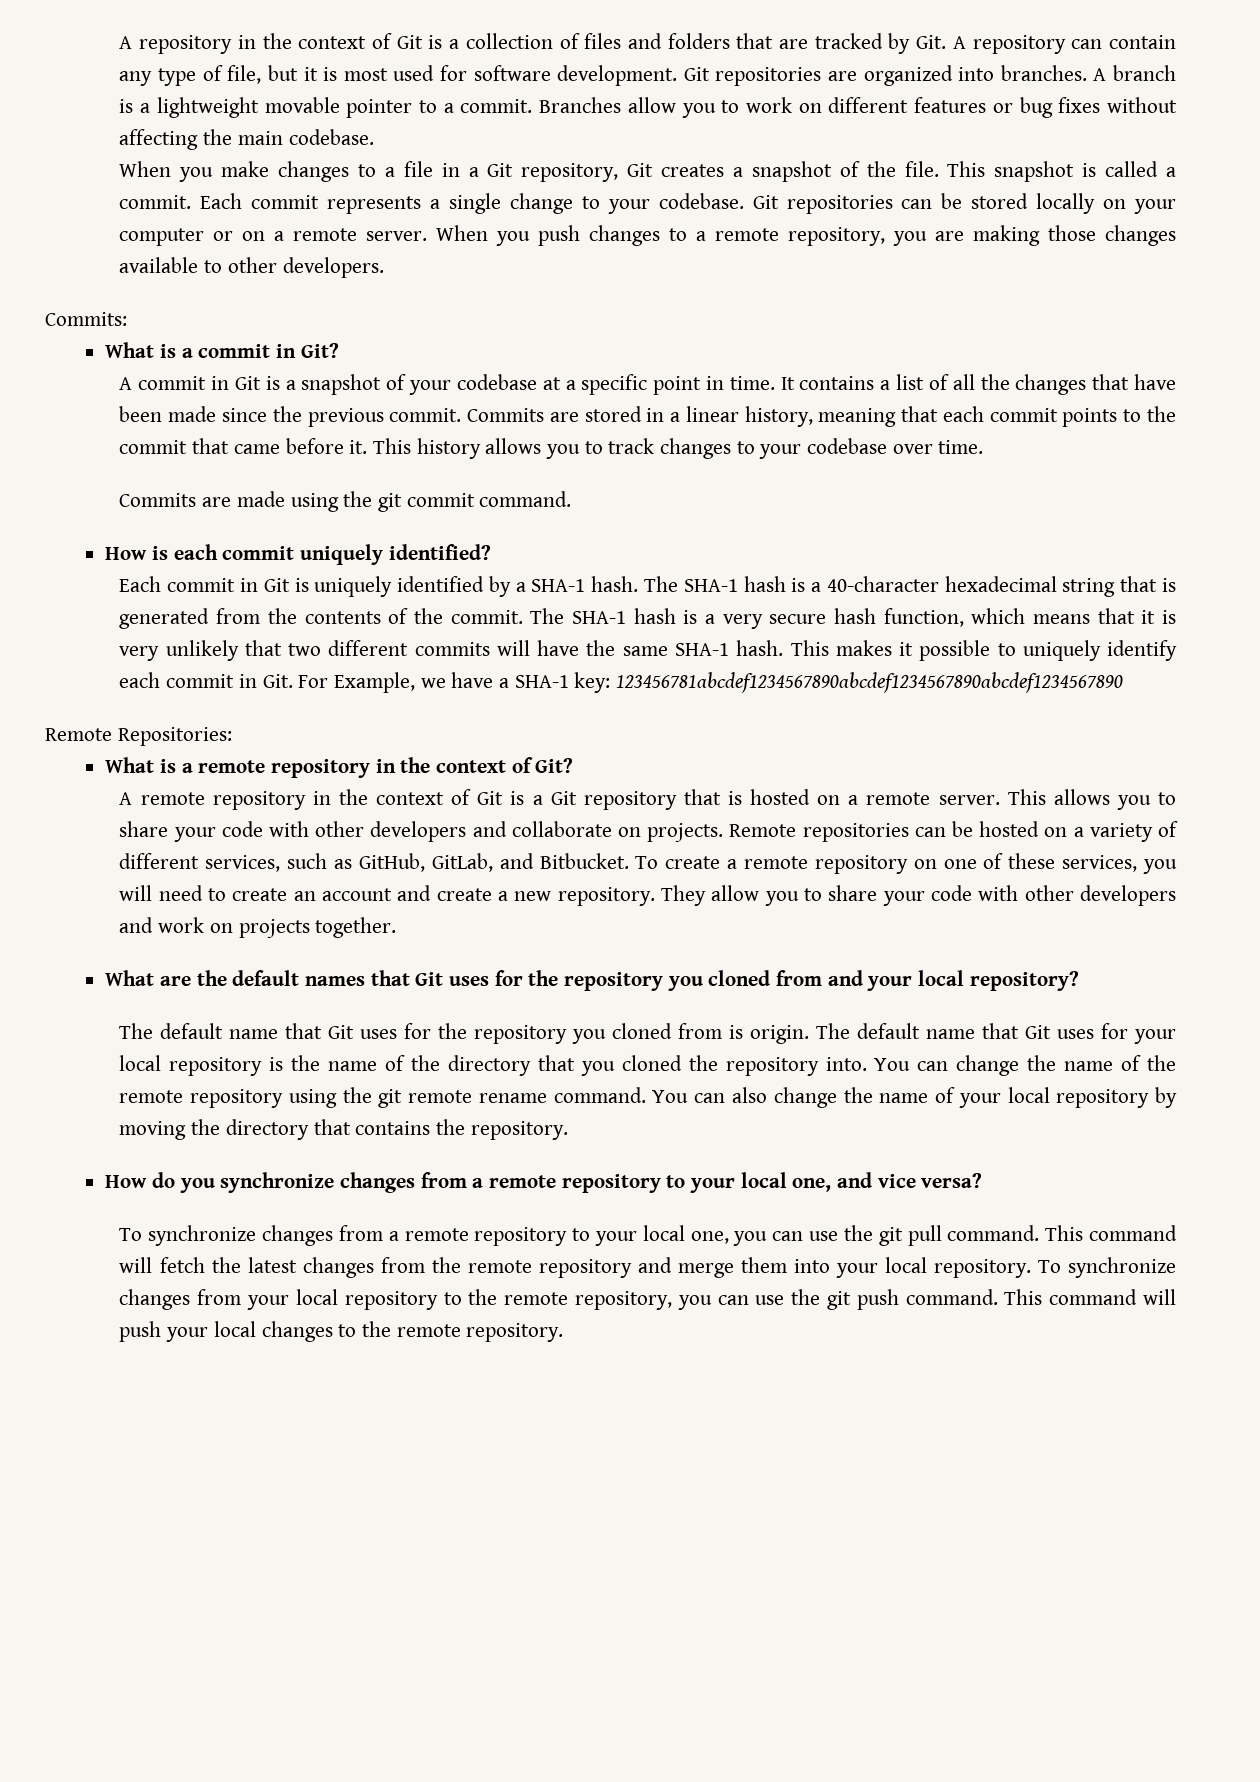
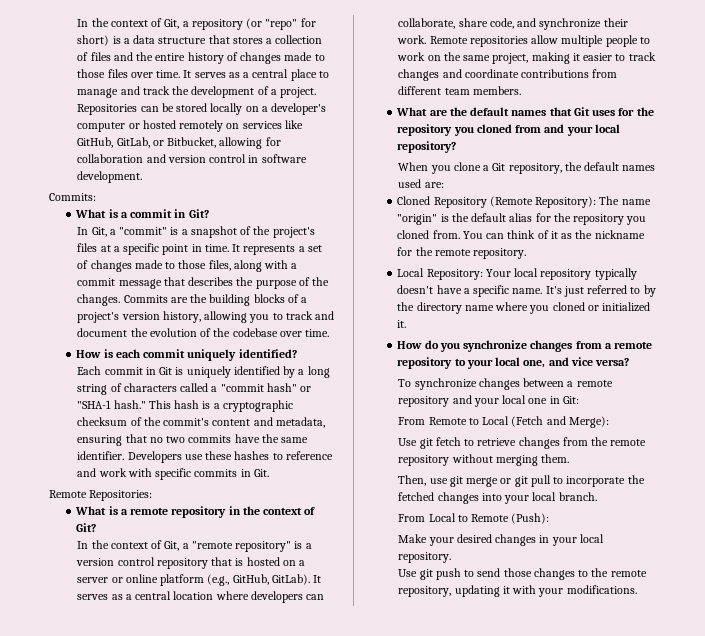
[119,33,1176,54] [119,65,1176,86] [119,97,1177,118] [119,129,374,150] [119,161,1177,182] [119,193,893,214] A repository in the context of Git is a collection of files and folders that are tracked by Git. A repository can contain any type of file, but it is most used for software development. Git repositories are organized into branches. A branch is a lightweight movable pointer to a commit. Branches allow you to work on different features or bug fixes without affecting the main codebase. // When you make changes to a file in a Git repository, Git creates a snapshot of the file. This snapshot is called a commit. Each commit represents a single change to your codebase. Git repositories -> [77,18,316,30] [77,35,323,46] [77,52,325,64] [77,69,329,81] [77,86,317,98] [77,104,138,115] In the context of Git, a repository (or "repo" for short) is a data structure that stores a collection of files and the entire history of changes made to those files over time. It serves as a central place to manage and track the development of a project. Repositories
[1133,199,1176,214] [119,225,1177,246] [119,257,384,278] your computer or on a remote server. When you push changes to a remote repository, you are making those changes available to other developers. -> [261,103,327,115] [77,120,303,132] [77,137,281,149] [77,154,307,163] [77,171,143,183] a developer's computer or hosted remotely on services like GitHub, GitLab, or Bitbucket, allowing for collaboration and version control in software development.
[119,376,261,390] A commit in Git -> [77,227,168,237] In Git, a "commit"
[409,374,537,395] your codebase -> [253,226,315,238] [77,243,98,252] the project's files
[799,374,1176,395] [119,406,1176,427] [119,438,984,459] [119,491,572,512] contains a list of all the changes that have been made since the previous commit. Commits are stored in a linear history, meaning that each commit points to the commit that came before it. This history allows you to track changes to your codebase over time. // Commits are made using the git commit command. -> [243,245,322,255] [77,260,298,272] [77,277,330,289] [77,294,308,306] [77,311,335,323] [77,328,330,337] represents a set of changes made to those files, along with a commit message that describes the purpose of the changes. Commits are the building blocks of a project's version history, allowing you to track and document the evolution of the codebase over time.
[531,576,1176,597] [119,608,1176,629] [119,640,1177,661] [119,672,1123,693] SHA-1 hash. The SHA-1 hash is a 40-character hexadecimal string that is generated from the contents of the commit. The SHA-1 hash is a very secure hash function, which means that it is very unlikely that two different commits will have the same SHA-1 hash. This makes it possible to uniquely identify each commit in Git. For Example, we have a SHA-1 key: 123456781abcdef1234567890abcdef1234567890abcdef1234567890 -> [307,366,330,378] [77,383,312,395] [77,400,293,412] [77,417,325,428] [77,434,309,446] [77,451,333,463] [77,468,269,480] long string of characters called a "commit hash" or "SHA-1 hash." This hash is a cryptographic checksum of the commit's content and metadata, ensuring that no two commits have the same identifier. Developers use these hashes to reference and work with specific commits in Git.
[119,789,577,810] A remote repository in the context of Git is a Git -> [77,540,312,552] [76,557,155,566] In the context of Git, a "remote repository" is a version control
[866,789,1177,810] [119,821,1178,842] [119,853,1178,874] [119,885,1176,906] [119,917,397,938] remote server. This allows you to share your code with other developers and collaborate on projects. Remote repositories can be hosted on a variety of different services, such as GitHub, GitLab, and Bitbucket. To create a remote repository on one of these services, you will need to create an account and create a new repository. They allow you to share your code with other developers and work on projects together. -> [77,574,322,586] [77,591,325,603] [398,18,628,30] [397,35,650,47] [397,52,656,64] [398,69,618,81] [398,86,521,95] server or online platform (e.g., GitHub, GitLab). It serves as a central location where developers can collaborate, share code, and synchronize their work. Remote repositories allow multiple people to work on the same project, making it easier to track changes and coordinate contributions from different team members.
[119,1023,1176,1044] [119,1055,1176,1076] [119,1087,1177,1108] [119,1119,568,1140] The default name that Git uses for the repository you cloned from is origin. The default name that Git uses for your local repository is the name of the directory that you cloned the repository into. You can change the name of the remote repository using the git remote rename command. You can also change the name of your local repository by moving the directory that contains the repository. -> [398,162,656,174] [398,179,444,188] [397,196,651,208] [397,213,647,225] [397,230,645,239] [397,247,527,259] [397,268,637,280] [397,285,656,297] [397,302,651,314] [397,320,407,328] When you clone a Git repository, the default names used are: // Cloned Repository (Remote Repository): The name "origin" is the default alias for the repository you cloned from. You can think of it as the nickname for the remote repository. // Local Repository: Your local repository typically doesn't have a specific name. It's just referred to by the directory name where you cloned or initialized it.
[338,1225,1178,1246] [119,1257,297,1273] from a remote repository to your local one, you can use the git pull command. This command will fetch the latest -> [523,378,613,387] [398,395,579,407] [398,416,609,428] [398,437,517,449] between a remote repository and your local one in Git: // From Remote to Local (Fetch and Merge): // Use git fetch to retrieve
[637,1257,1176,1278] [119,1289,1177,1310] [119,1321,564,1342] and merge them into your local repository. To synchronize changes from your local repository to the remote repository, you can use the git push command. This command will push your local changes to the remote repository. -> [451,454,570,466] [398,475,645,487] [398,492,597,504] [398,513,550,524] [398,534,604,546] [398,552,452,563] [398,568,647,580] [398,585,637,597] without merging them. // Then, use git merge or git pull to incorporate the fetched changes into your local branch. // From Local to Remote (Push): // Make your desired changes in your local repository. // Use git push to send those changes to the remote repository, updating it with your modifications.

